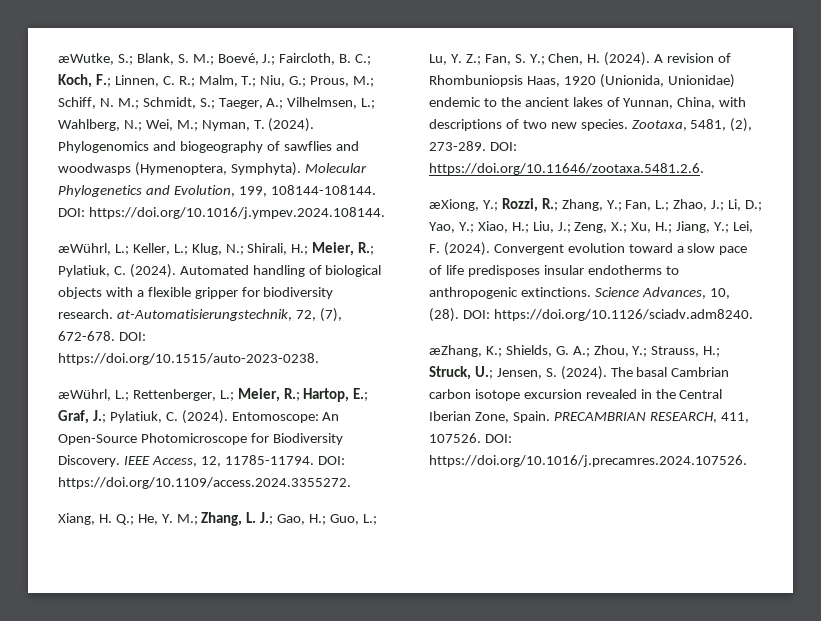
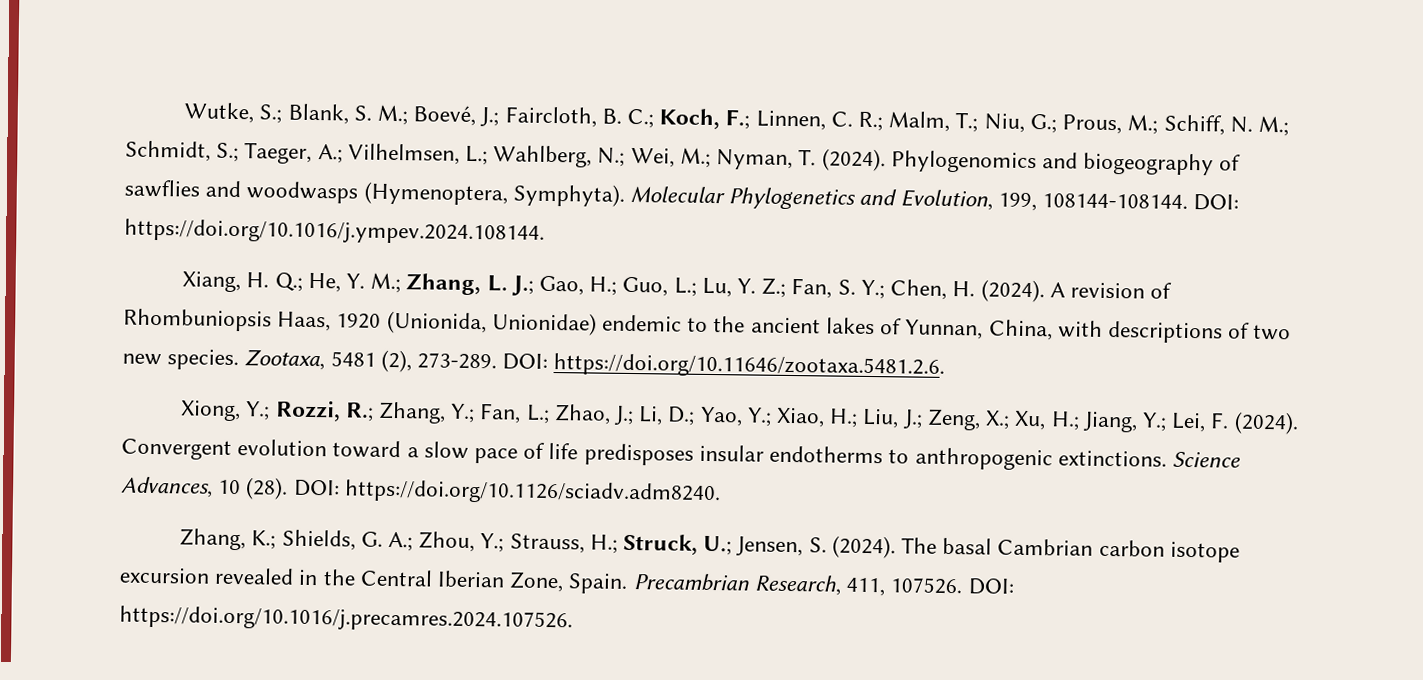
[58,53,114,65] æWutke, -> [184,102,255,124] Wutke,
[58,242,375,256] [58,264,382,278] [58,287,334,299] [58,308,342,322] [58,331,146,341] [58,353,319,365] [58,388,369,402] [58,410,340,424] [58,433,343,445] [58,455,345,467] [58,477,351,489] // æWührl, L.; Keller, L.; Klug, N.; Shirali, H.; Meier, R.; Pylatiuk, C. (2024). Automated handling of biological objects with a flexible gripper for biodiversity research. at-Automatisierungstechnik, 72, (7), 672-678. DOI: https://doi.org/10.1515/auto-2023-0238. // æWührl, L.; Rettenberger, L.; Meier, R.; Hartop, E.; Graf, J.; Pylatiuk, C. (2024). Entomoscope: An Open-Source Photomicroscope for Biodiversity Discovery. IEEE Access, 12, 11785-11794. DOI: https://doi.org/10.1109/access.2024.3355272. -> (545, 231) none
[690,119,727,131] 5481, -> [330,351,376,367] 5481
[429,199,479,211] æXiong, -> [180,400,242,422] Xiong,
[709,288,730,299] 10, -> [218,479,242,495] 10
[429,345,482,357] æZhang, -> [179,528,247,551] Zhang,
[553,412,717,423] PRECAMBRIAN RESEARCH, -> [632,573,842,596] Precambrian Research,

